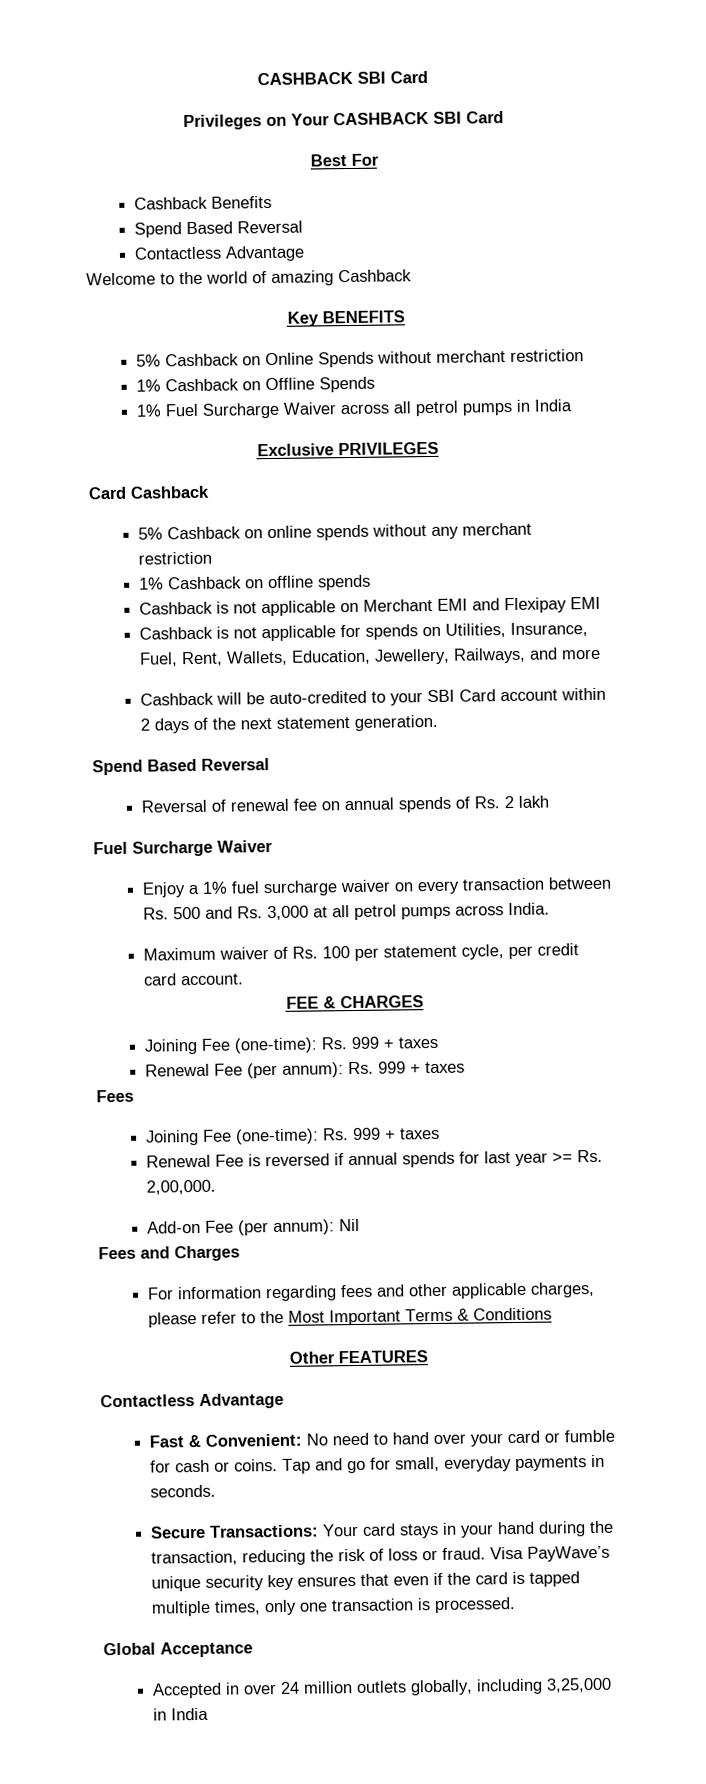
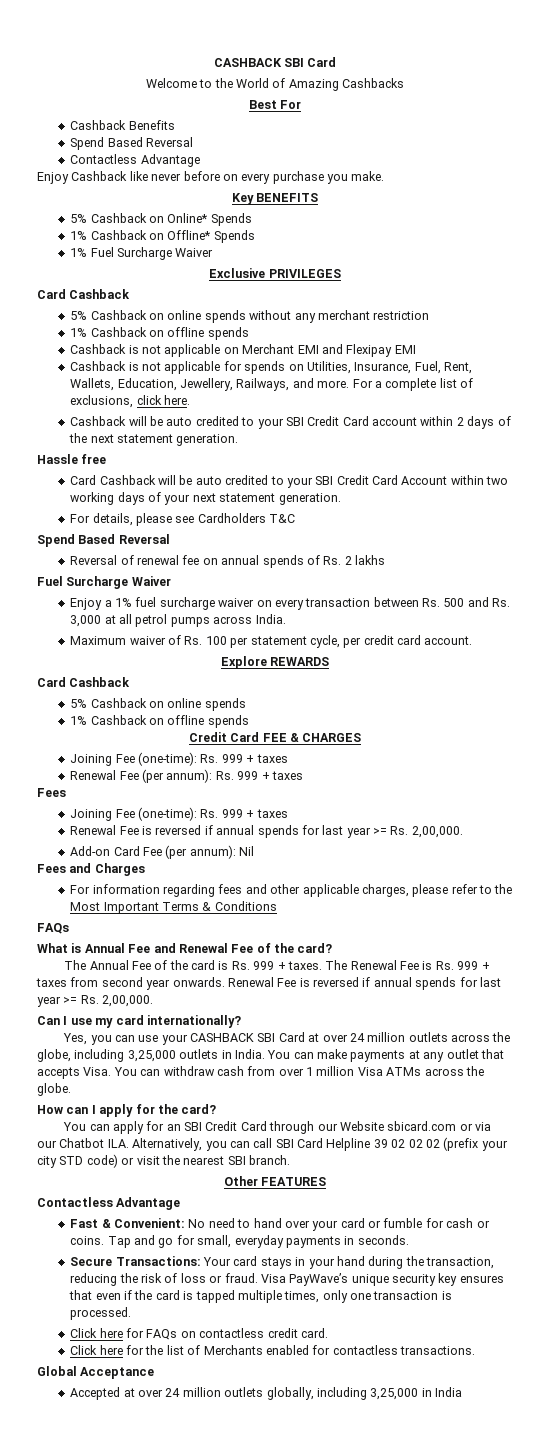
[257,70,428,86] [183,111,504,131] CASHBACK SBI Card // Privileges on Your CASHBACK SBI Card -> [213,57,337,67] [145,78,405,91] CASHBACK SBI Card // Welcome to the World of Amazing Cashbacks
[86,269,412,286] Welcome to the world of amazing Cashback -> [37,171,385,184] Enjoy Cashback like never before on every purchase you make.
[265,349,585,368] [136,377,316,392] Online Spends without merchant restriction // 1% Cashback on Offline -> [167,213,252,226] [70,230,212,240] Online* Spends // 1% Cashback on Offline*
[340,399,573,417] across all petrol pumps in India -> (214, 252) none
[561,648,602,660] [140,689,456,706] more // Cashback will be auto-credited to your SBI -> [317,378,474,391] [70,395,191,408] [70,416,340,429] more. For a complete list of exclusions, click here. // Cashback will be auto credited to your SBI Credit
(439, 722) none -> [37,454,107,464] [70,475,509,488] [70,492,341,505] [70,513,296,526] // Hassle free // Card Cashback will be auto credited to your SBI Credit Card Account within two working days of your next statement generation. // For details, please see Cardholders T&C
[518,795,550,808] lakh -> [355,555,386,565] lakhs
(245, 979) none -> [220,656,330,669] [37,677,131,687] [70,698,246,711] [70,715,249,728] [188,732,260,742] Explore REWARDS // Card Cashback // 5% Cashback on online spends // 1% Cashback on offline spends // Credit Card
(202, 1227) none -> [113,846,140,856] Card
(553, 1314) none -> [37,923,69,934] [37,943,333,953] [64,960,490,970] [36,977,501,990] [37,995,154,1007] [37,1015,241,1028] [63,1032,511,1045] [37,1049,504,1062] [37,1066,484,1079] [37,1083,71,1096] [37,1104,217,1117] [63,1121,492,1134] [37,1137,508,1151] [37,1154,290,1168] // FAQs // What is Annual Fee and Renewal Fee of the card? // The Annual Fee of the card is Rs. 999 + taxes. The Renewal Fee is Rs. 999 + taxes from second year onwards. Renewal Fee is reversed if annual spends for last year >= Rs. 2,00,000. // Can I use my card internationally? // Yes, you can use your CASHBACK SBI Card at over 24 million outlets across the globe, including 3,25,000 outlets in India. You can make payments at any outlet that accepts Visa. You can withdraw cash from over 1 million Visa ATMs across the globe. // How can I apply for the card? // You can apply for an SBI Credit Card through our Website sbicard.com or via our Chatbot ILA. Alternatively, you can call SBI Card Helpline 39 02 02 02 (prefix your city STD code) or visit the nearest SBI branch.
(517, 1605) none -> [70,1328,328,1340] [70,1345,476,1355] // Click here for FAQs on contactless credit card. // Click here for the list of Merchants enabled for contactless transactions.
[225,1682,241,1695] in -> [123,1388,135,1397] at

